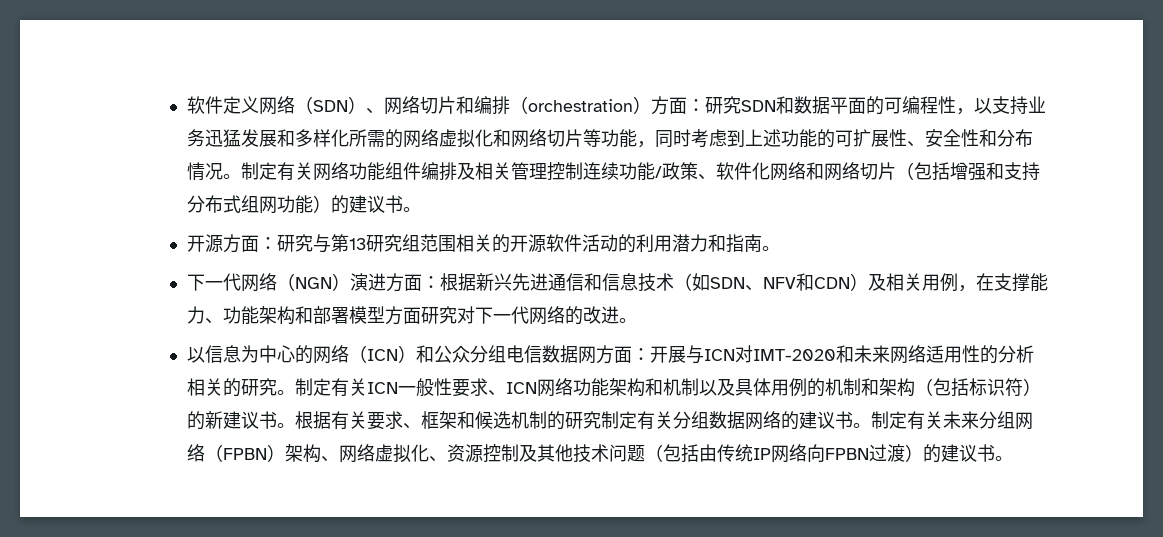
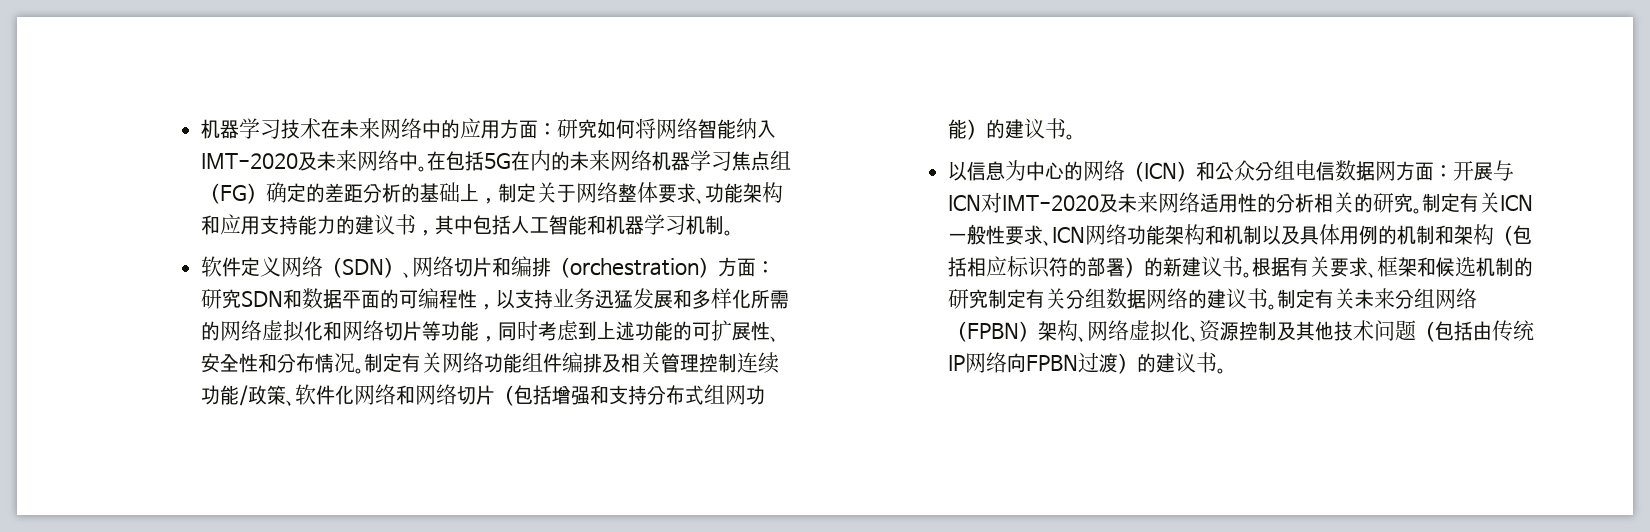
(186, 105) none -> [200,118,776,139] [200,150,791,172] [200,182,783,204] [200,214,733,236] 机器学习技术在未来网络中的应用方面：研究如何将网络智能纳入IMT-2020及未来网络中。在包括5G在内的未来网络机器学习焦点组（FG）确定的差距分析的基础上，制定关于网络整体要求、功能架构和应用支持能力的建议书，其中包括人工智能和机器学习机制。 //
[186,234,780,253] [186,273,1048,292] [186,306,637,325] // 开源方面：研究与第13研究组范围相关的开源软件活动的利用潜力和指南。 // 下一代网络（NGN）演进方面：根据新兴先进通信和信息技术（如SDN、NFV和CDN）及相关用例，在支撑能力、功能架构和部署模型方面研究对下一代网络的改进。 -> (1075, 137) none
[835,345,854,363] 和 -> [1098,194,1118,213] 及
[968,378,1023,397] 标识符 -> [966,256,1125,278] 相应标识符的部署

